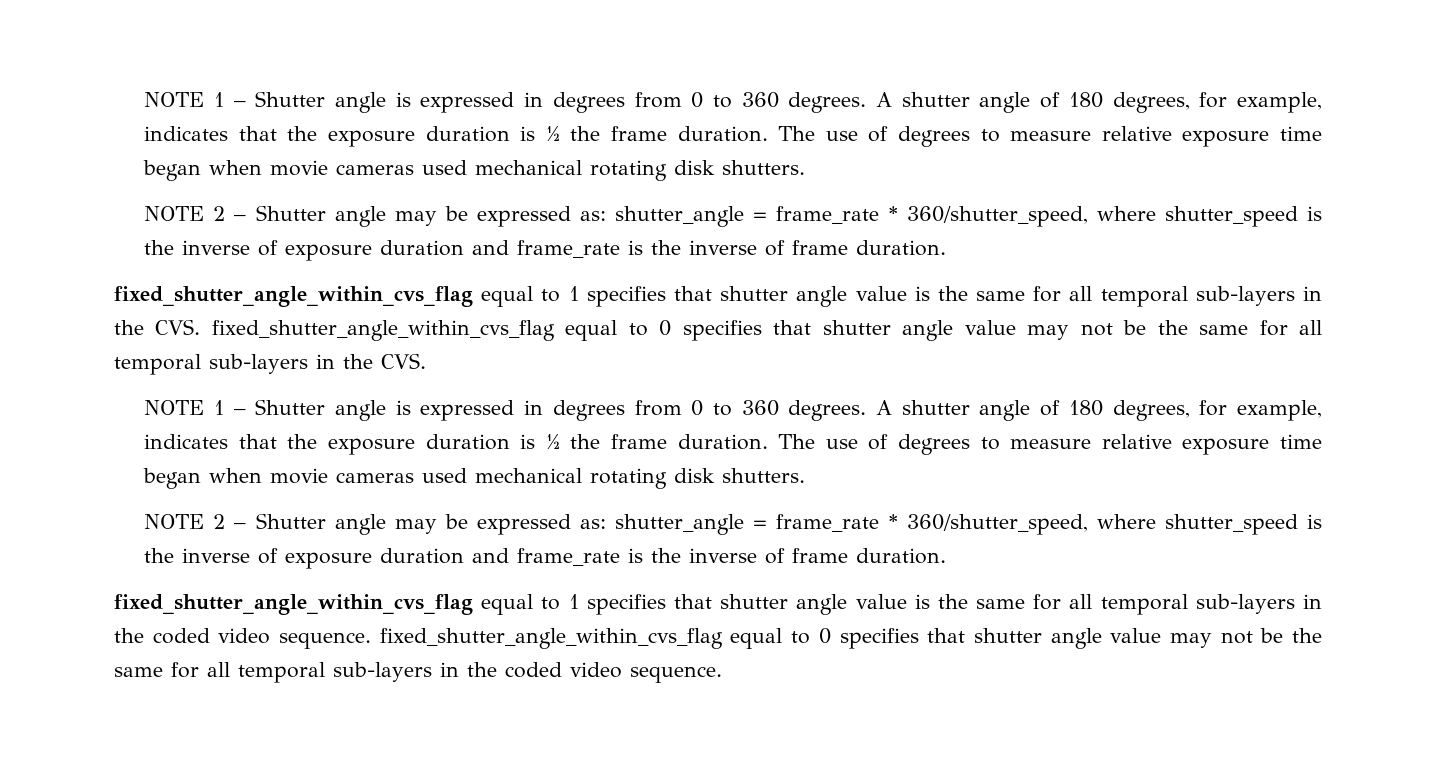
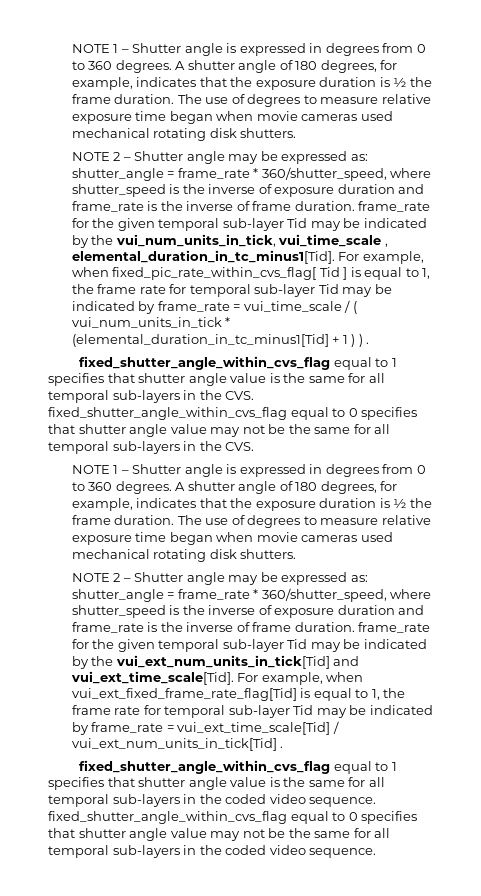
(947, 248) none -> [358,201,431,212] [71,218,427,231] [71,234,388,248] [71,250,424,264] [71,267,431,280] [71,284,392,297] [71,300,357,314] [71,317,231,328] [71,334,370,347] frame_rate for the given temporal sub-layer Tid may be indicated by the vui_num_units_in_tick, vui_time_scale , elemental_duration_in_tc_minus1[Tid]. For example, when fixed_pic_rate_within_cvs_flag[ Tid ] is equal to 1, the frame rate for temporal sub-layer Tid may be indicated by frame_rate = vui_time_scale / ( vui_num_units_in_tick * (elemental_duration_in_tc_minus1[Tid] + 1 ) ) .
(947, 556) none -> [358,622,431,633] [71,639,427,652] [71,655,360,669] [70,671,364,685] [71,688,406,701] [71,705,433,718] [71,721,339,735] [71,738,284,751] frame_rate for the given temporal sub-layer Tid may be indicated by the vui_ext_num_units_in_tick[Tid] and vui_ext_time_scale[Tid]. For example, when vui_ext_fixed_frame_rate_flag[Tid] is equal to 1, the frame rate for temporal sub-layer Tid may be indicated by frame_rate = vui_ext_time_scale[Tid] / vui_ext_num_units_in_tick[Tid] .

